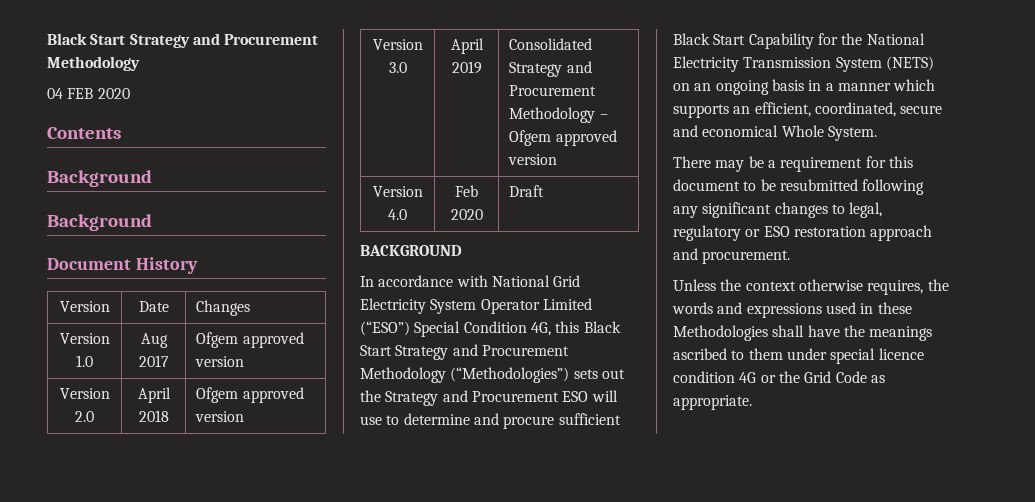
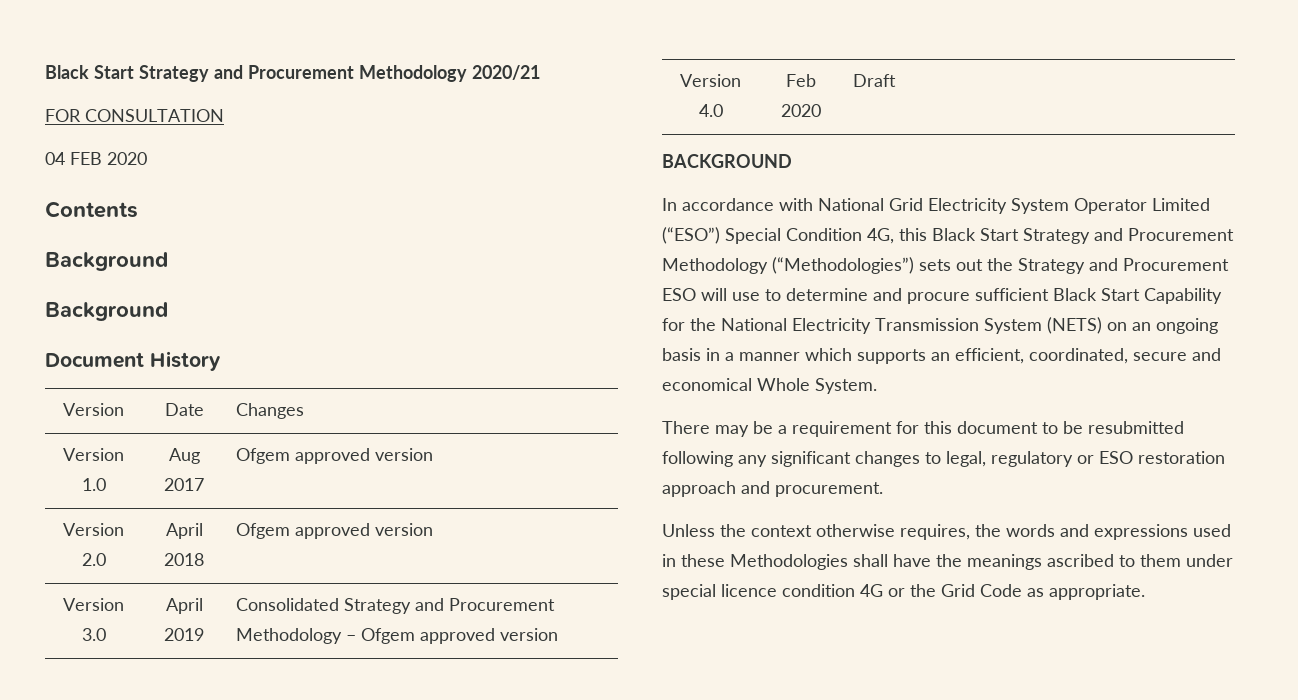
[47,33,319,48] [47,56,140,71] Black Start Strategy and Procurement Methodology -> [45,65,540,82] [45,109,224,122] Black Start Strategy and Procurement Methodology 2020/21 // FOR CONSULTATION

